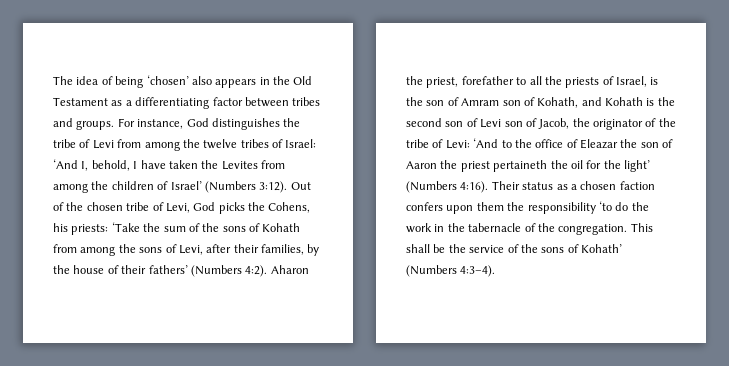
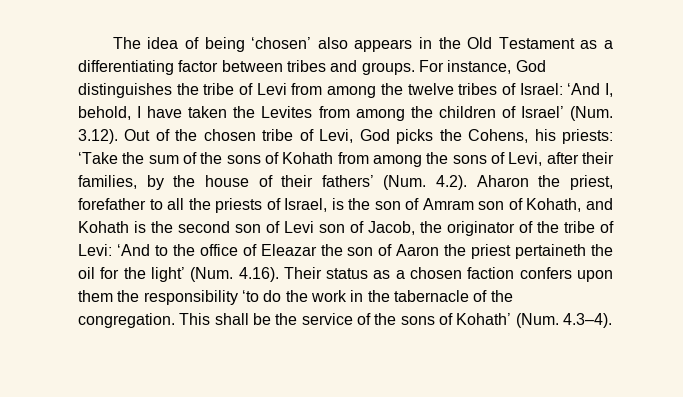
[204,181,288,193] (Numbers 3:12). -> [569,106,613,121] [78,129,118,144] (Num. 3.12).
[190,265,268,277] (Numbers 4:2). -> [383,175,468,190] (Num. 4.2).
[406,181,489,193] (Numbers 4:16). -> [190,267,279,282] (Num. 4.16).
[406,265,496,277] (Numbers 4:3–4). -> [515,313,612,328] (Num. 4.3–4).

